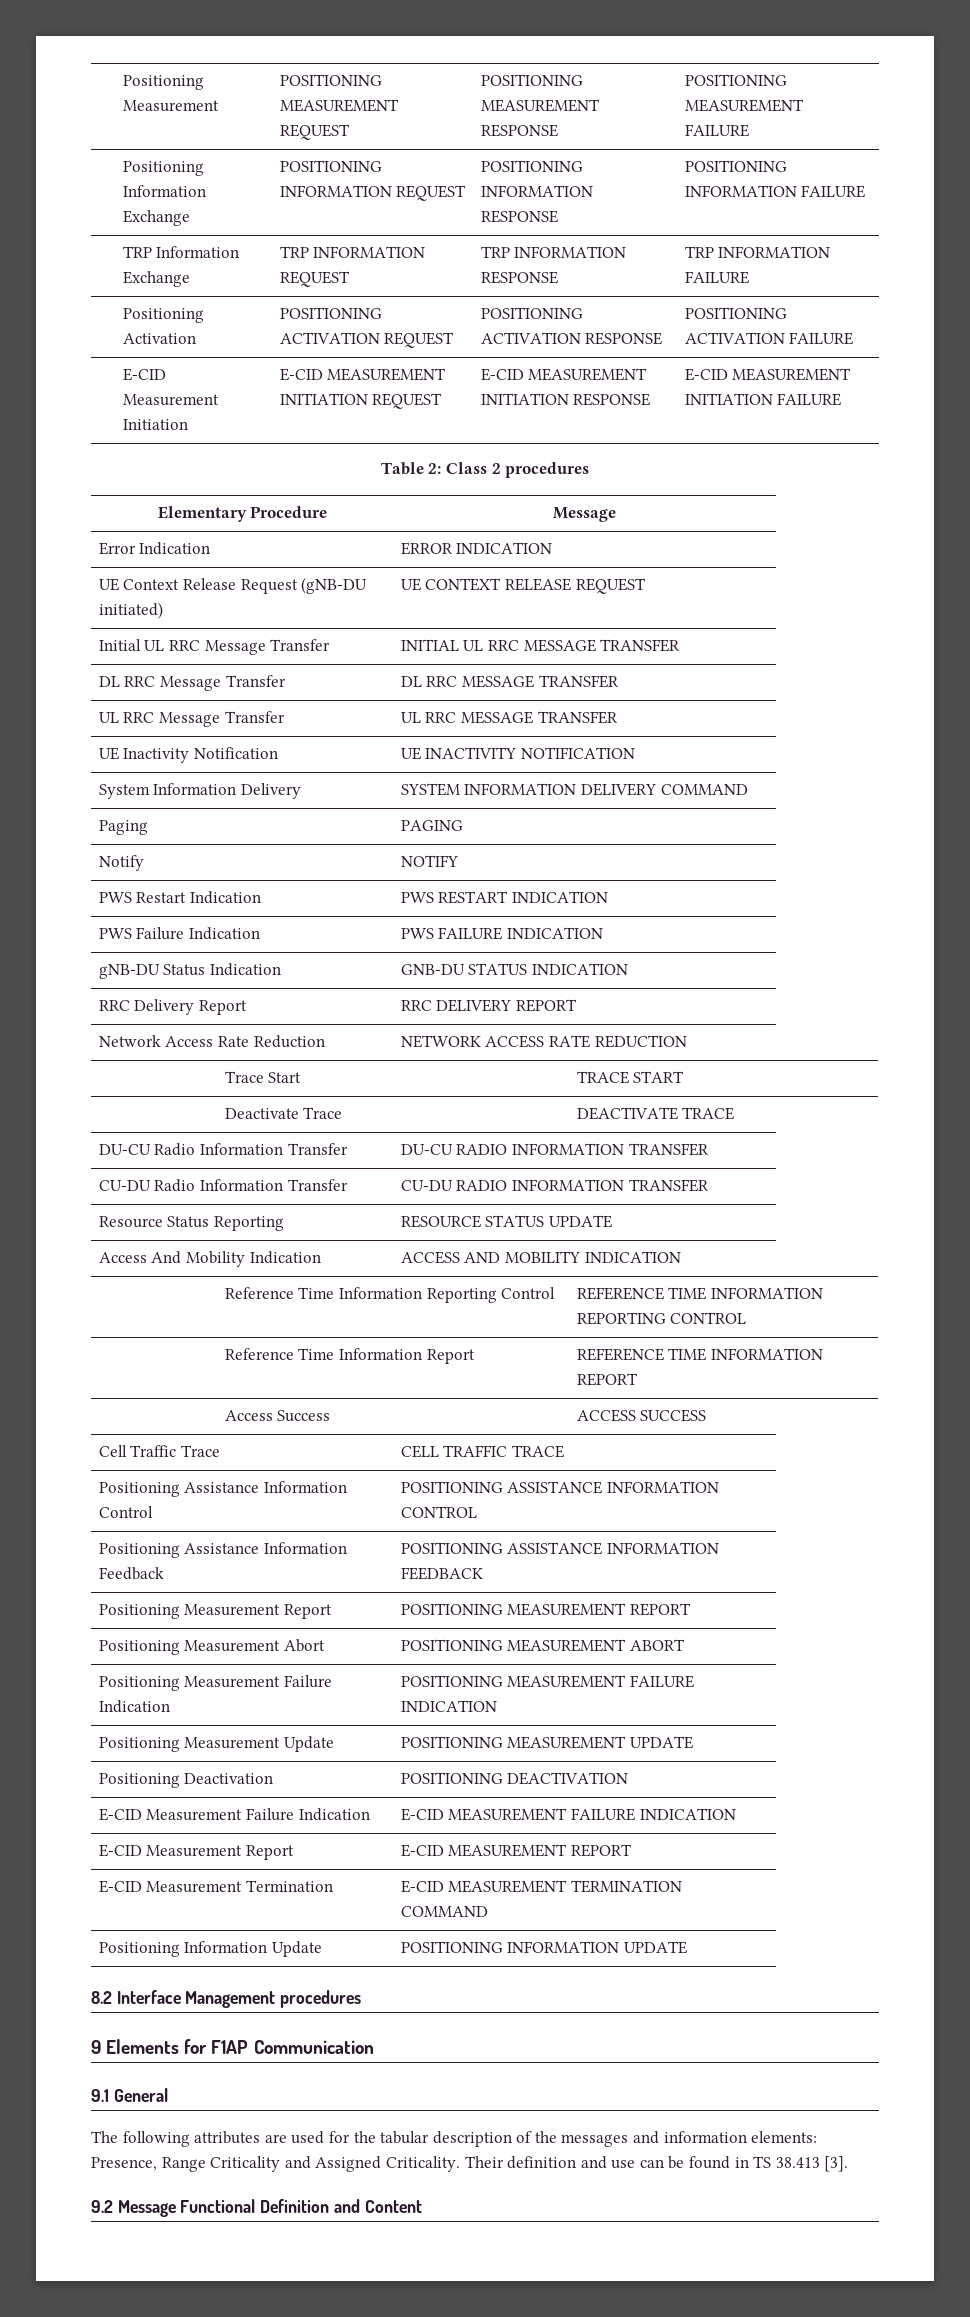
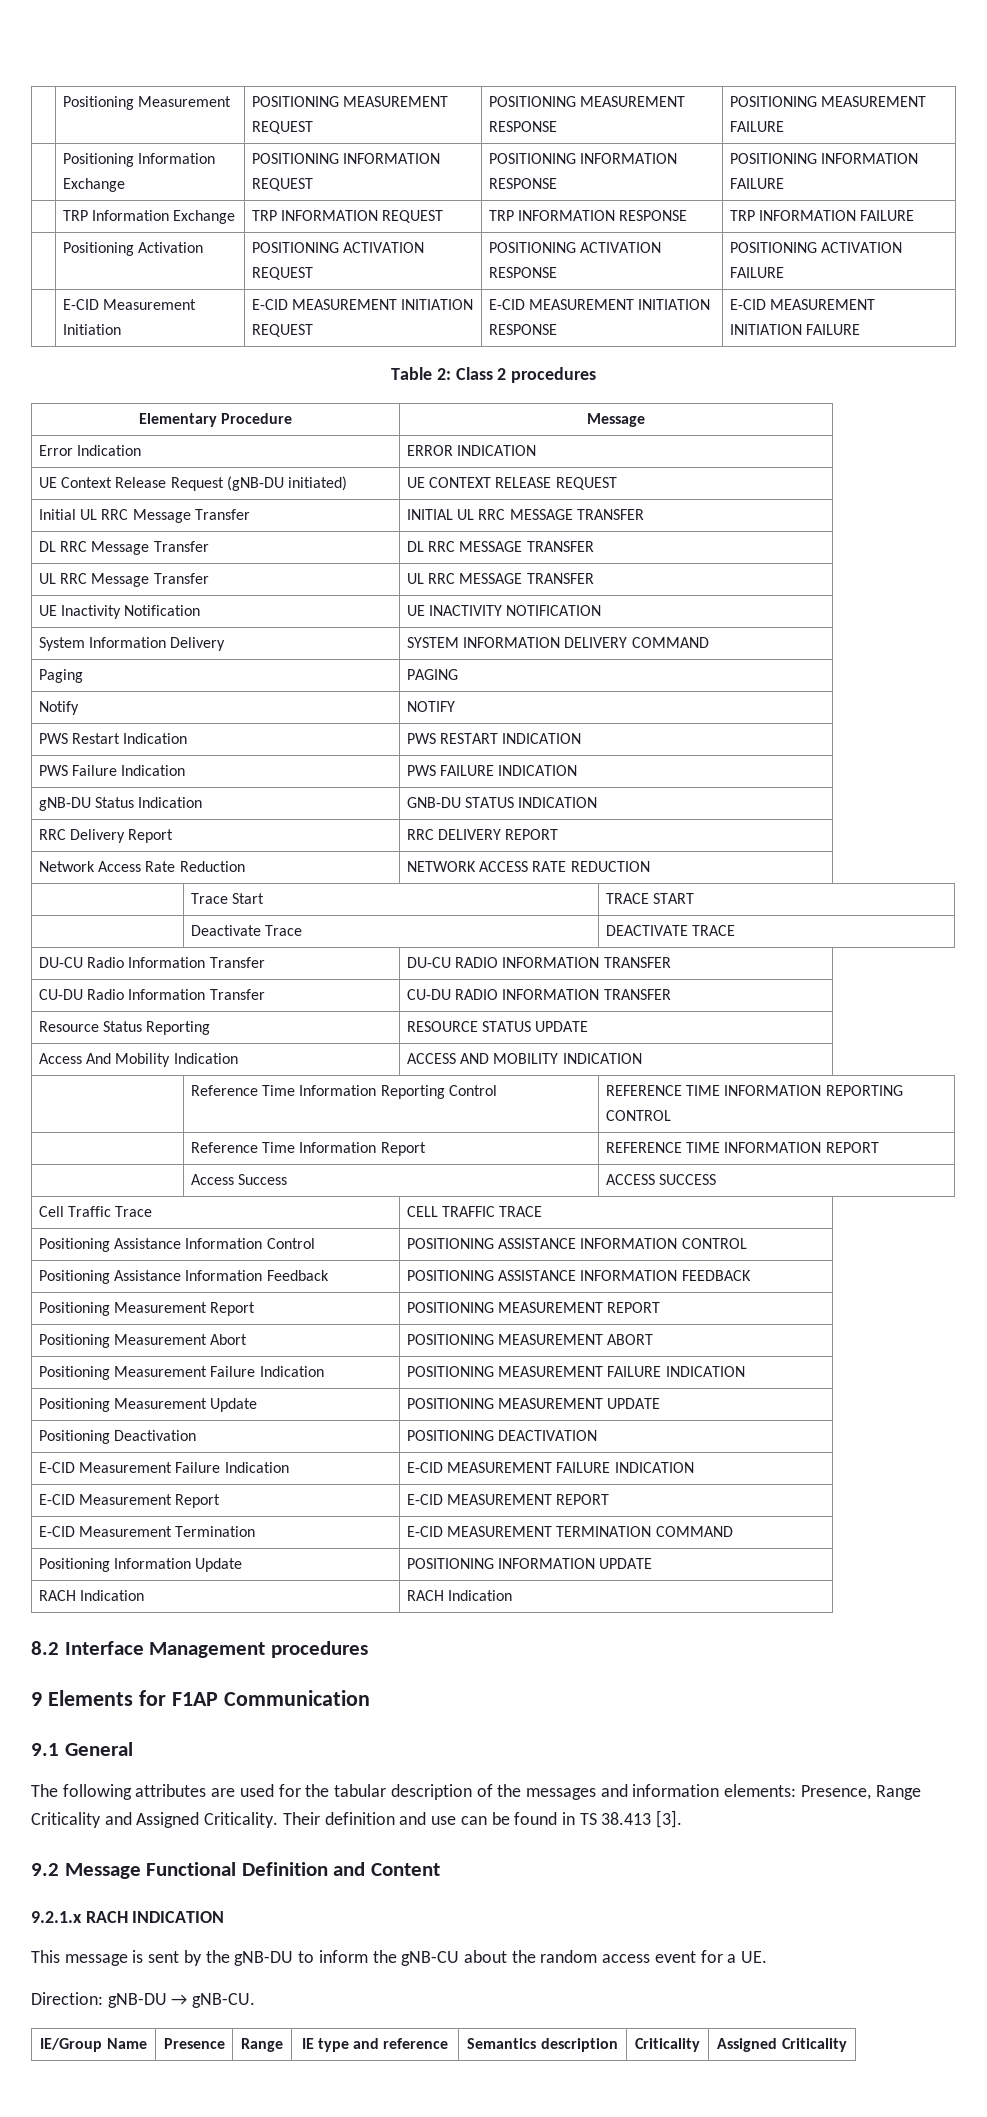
(688, 1947) none -> [38,1590,145,1601] [406,1590,513,1601] // RACH Indication | RACH Indication
(422, 2206) none -> [31,1911,225,1923] [31,1950,768,1966] [31,1992,256,2008] [40,2038,147,2052] [163,2038,225,2049] [241,2038,283,2052] [301,2038,449,2052] [467,2038,618,2052] [635,2038,700,2052] [717,2038,847,2052] // 9.2.1.x RACH INDICATION // This message is sent by the gNB-DU to inform the gNB-CU about the random access event for a UE. // Direction: gNB-DU → gNB-CU. // IE/Group Name | Presence | Range | IE type and reference | Semantics description | Criticality | Assigned Criticality

